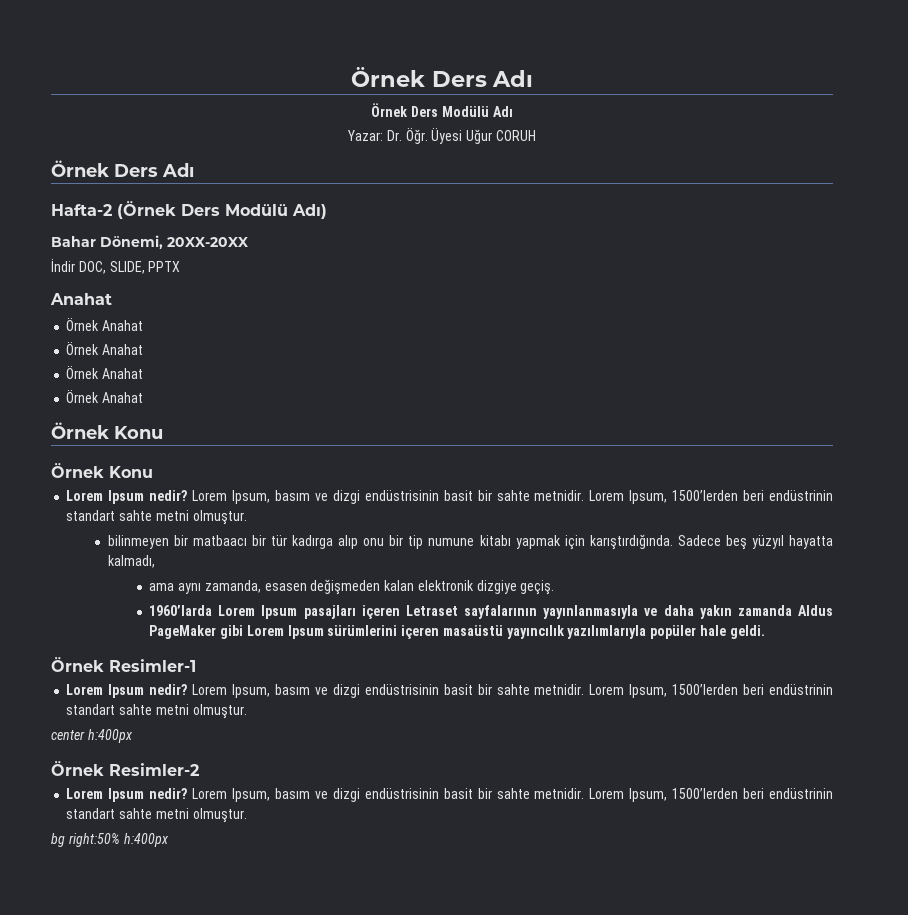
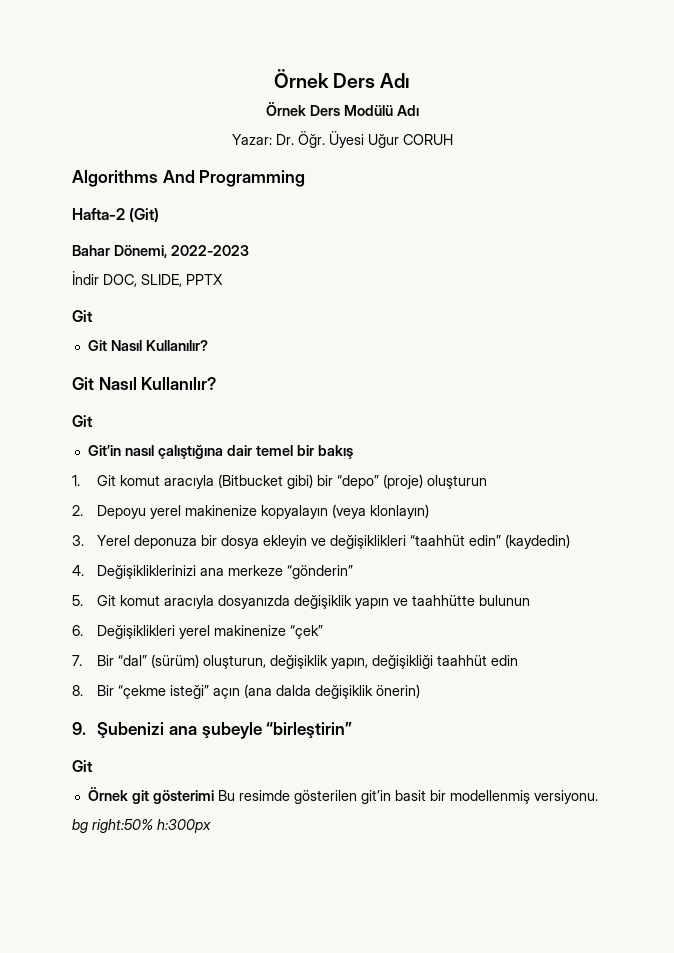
[51,160,194,177] [51,201,327,219] Örnek Ders Adı // Hafta-2 (Örnek Ders Modülü Adı) -> [72,170,306,187] [72,208,160,223] Algorithms And Programming // Hafta-2 (Git)
[167,237,248,247] 20XX-20XX -> [170,245,249,256] 2022-2023
[50,293,112,305] [66,317,144,331] [66,341,144,355] [66,365,144,379] [66,389,144,403] [51,422,163,439] [51,463,153,478] [66,490,833,504] [66,510,247,525] [107,534,834,550] [107,555,155,568] [149,579,555,595] [149,605,833,619] [149,625,765,639] [51,657,196,672] [66,684,833,698] [66,704,247,719] [51,729,133,743] [51,761,199,776] [66,788,833,802] [66,808,247,823] Anahat // Örnek Anahat // Örnek Anahat // Örnek Anahat // Örnek Anahat // Örnek Konu // Örnek Konu // Lorem Ipsum nedir? Lorem Ipsum, basım ve dizgi endüstrisinin basit bir sahte metnidir. Lorem Ipsum, 1500’lerden beri endüstrinin standart sahte metni olmuştur. // bilinmeyen bir matbaacı bir tür kadırga alıp onu bir tip numune kitabı yapmak için karıştırdığında. Sadece beş yüzyıl hayatta kalmadı, // ama aynı zamanda, esasen değişmeden kalan elektronik dizgiye geçiş. // 1960’larda Lorem Ipsum pasajları içeren Letraset sayfalarının yayınlanmasıyla ve daha yakın zamanda Aldus PageMaker gibi Lorem Ipsum sürümlerini içeren masaüstü yayıncılık yazılımlarıyla popüler hale geldi. // Örnek Resimler-1 // Lorem Ipsum nedir? Lorem Ipsum, basım ve dizgi endüstrisinin basit bir sahte metnidir. Lorem Ipsum, 1500’lerden beri endüstrinin standart sahte metni olmuştur. // center h:400px // Örnek Resimler-2 // Lorem Ipsum nedir? Lorem Ipsum, basım ve dizgi endüstrisinin basit bir sahte metnidir. Lorem Ipsum, 1500’lerden beri endüstrinin standart sahte metni olmuştur. -> [72,310,93,322] [87,340,208,351] [72,377,217,390] [72,415,93,427] [87,445,353,459] [72,474,488,489] [72,504,430,519] [72,534,571,549] [72,565,354,579] [72,595,531,609] [72,625,324,639] [72,654,519,669] [72,684,421,699] [72,722,353,739] [72,760,93,772] [87,787,598,804] Git // Git Nasıl Kullanılır? // Git Nasıl Kullanılır? // Git // Git’in nasıl çalıştığına dair temel bir bakış // 1. Git komut aracıyla (Bitbucket gibi) bir “depo” (proje) oluşturun // 2. Depoyu yerel makinenize kopyalayın (veya klonlayın) // 3. Yerel deponuza bir dosya ekleyin ve değişiklikleri “taahhüt edin” (kaydedin) // 4. Değişikliklerinizi ana merkeze “gönderin” // 5. Git komut aracıyla dosyanızda değişiklik yapın ve taahhütte bulunun // 6. Değişiklikleri yerel makinenize “çek” // 7. Bir “dal” (sürüm) oluşturun, değişiklik yapın, değişikliği taahhüt edin // 8. Bir “çekme isteği” açın (ana dalda değişiklik önerin) // 9. Şubenizi ana şubeyle “birleştirin” // Git // Örnek git gösterimi Bu resimde gösterilen git’in basit bir modellenmiş versiyonu.
[123,833,169,847] h:400px -> [157,819,211,833] h:300px

